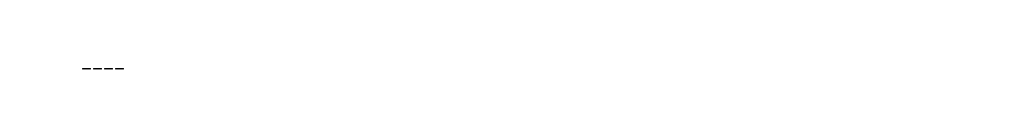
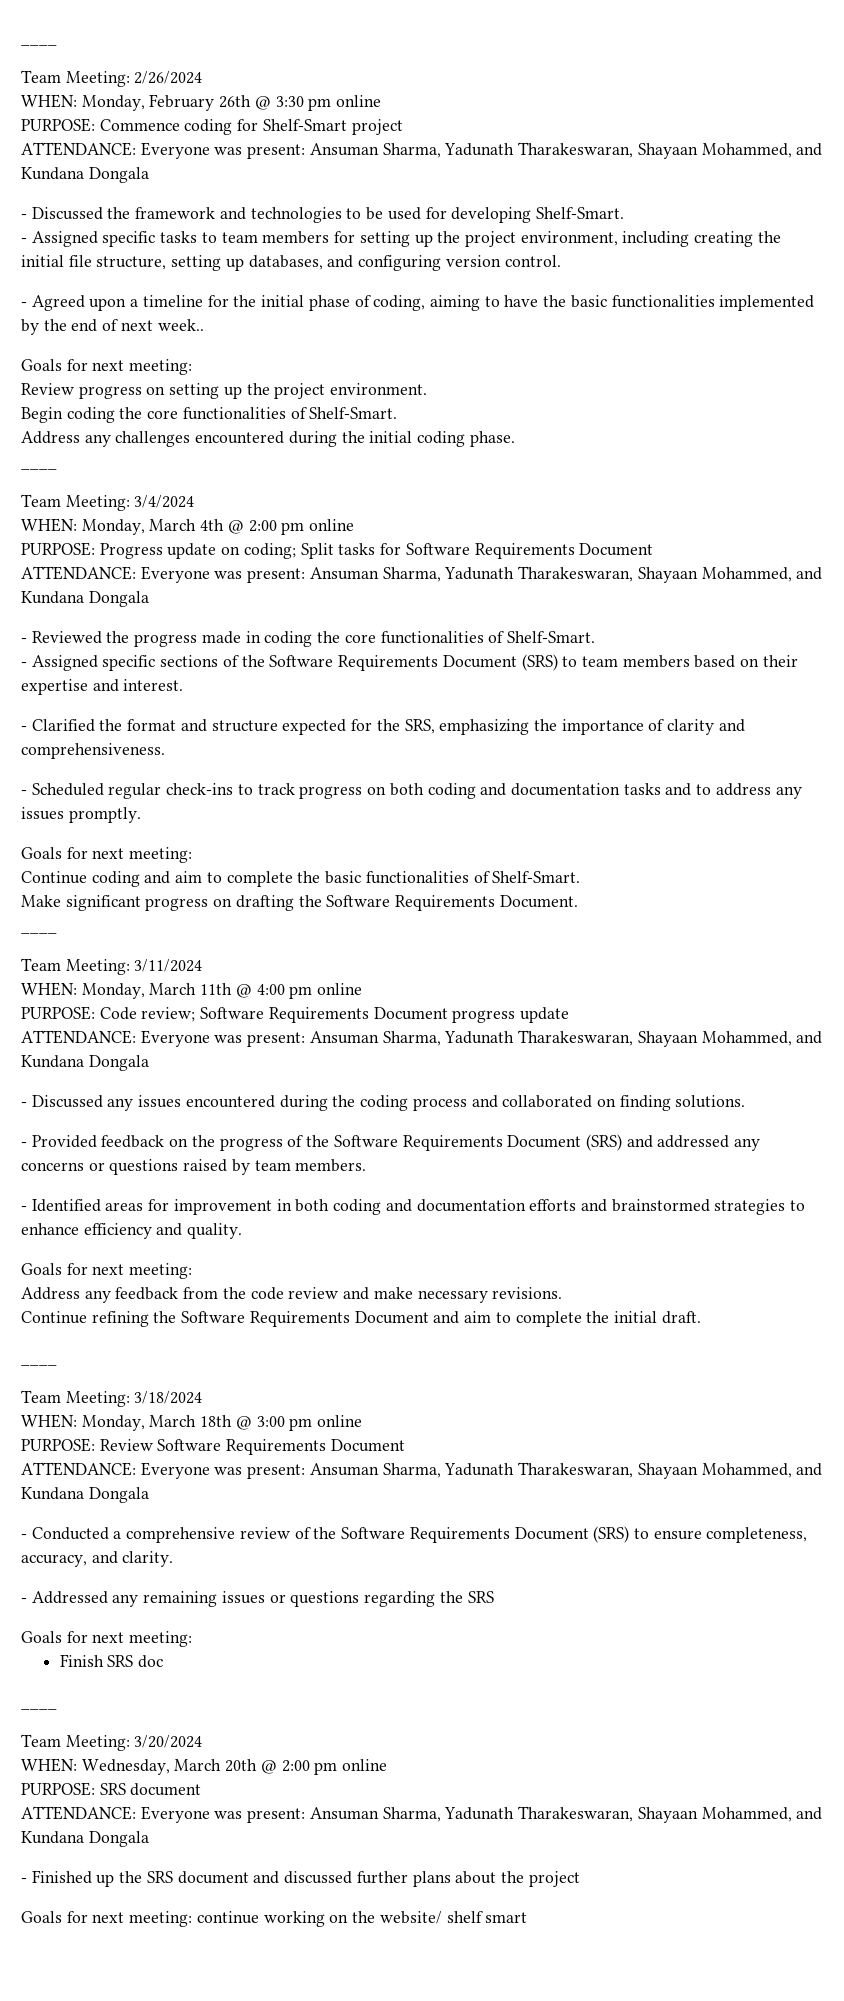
[81,68,125,70] ____ -> [21,43,57,46] [21,70,203,87] [21,94,382,111] [21,118,403,135] [21,142,823,159] [21,167,149,183] [21,207,624,223] [21,231,781,247] [21,255,561,271] [21,295,815,311] [21,319,204,335] [21,359,193,375] [21,383,428,399] [21,407,398,423] [21,431,515,447] [21,467,57,470] [21,494,195,511] [21,518,355,535] [21,542,654,559] [21,566,823,583] [21,591,149,607] [21,631,595,647] [21,654,798,671] [21,679,184,695] [21,719,745,735] [21,743,165,759] [21,783,802,799] [21,807,141,823] [21,847,193,863] [21,871,581,887] [21,895,578,911] [21,931,57,934] [21,958,203,975] [21,982,363,999] [21,1006,570,1023] [21,1030,823,1047] [21,1055,149,1071] [21,1095,746,1111] [21,1134,761,1151] [21,1159,367,1175] [21,1199,806,1215] [21,1223,243,1239] [21,1263,193,1279] [21,1287,563,1303] [21,1311,701,1327] [21,1363,57,1366] [21,1390,203,1407] [21,1414,363,1431] [21,1438,405,1455] [21,1462,823,1479] [21,1487,149,1503] [21,1526,808,1543] [21,1551,174,1567] [21,1591,494,1607] [21,1631,193,1647] [59,1654,164,1668] [21,1707,57,1710] [21,1734,203,1751] [21,1758,388,1775] [21,1782,202,1796] [21,1806,823,1823] [21,1831,149,1847] [21,1870,580,1887] [21,1911,528,1927] ____ // Team Meeting: 2/26/2024 // WHEN: Monday, February 26th @ 3:30 pm online // PURPOSE: Commence coding for Shelf-Smart project // ATTENDANCE: Everyone was present: Ansuman Sharma, Yadunath Tharakeswaran, Shayaan Mohammed, and Kundana Dongala // - Discussed the framework and technologies to be used for developing Shelf-Smart. // - Assigned specific tasks to team members for setting up the project environment, including creating the initial file structure, setting up databases, and configuring version control. // - Agreed upon a timeline for the initial phase of coding, aiming to have the basic functionalities implemented by the end of next week.. // Goals for next meeting: // Review progress on setting up the project environment. // Begin coding the core functionalities of Shelf-Smart. // Address any challenges encountered during the initial coding phase. // ____ // Team Meeting: 3/4/2024 // WHEN: Monday, March 4th @ 2:00 pm online // PURPOSE: Progress update on coding; Split tasks for Software Requirements Document // ATTENDANCE: Everyone was present: Ansuman Sharma, Yadunath Tharakeswaran, Shayaan Mohammed, and Kundana Dongala // - Reviewed the progress made in coding the core functionalities of Shelf-Smart. // - Assigned specific sections of the Software Requirements Document (SRS) to team members based on their expertise and interest. // - Clarified the format and structure expected for the SRS, emphasizing the importance of clarity and comprehensiveness. // - Scheduled regular check-ins to track progress on both coding and documentation tasks and to address any issues promptly. // Goals for next meeting: // Continue coding and aim to complete the basic functionalities of Shelf-Smart. // Make significant progress on drafting the Software Requirements Document. // ____ // Team Meeting: 3/11/2024 // WHEN: Monday, March 11th @ 4:00 pm online // PURPOSE: Code review; Software Requirements Document progress update // ATTENDANCE: Everyone was present: Ansuman Sharma, Yadunath Tharakeswaran, Shayaan Mohammed, and Kundana Dongala // - Discussed any issues encountered during the coding process and collaborated on finding solutions. // - Provided feedback on the progress of the Software Requirements Document (SRS) and addressed any concerns or questions raised by team members. // - Identified areas for improvement in both coding and documentation efforts and brainstormed strategies to enhance efficiency and quality. // Goals for next meeting: // Address any feedback from the code review and make necessary revisions. // Continue refining the Software Requirements Document and aim to complete the initial draft. // ____ // Team Meeting: 3/18/2024 // WHEN: Monday, March 18th @ 3:00 pm online // PURPOSE: Review Software Requirements Document // ATTENDANCE: Everyone was present: Ansuman Sharma, Yadunath Tharakeswaran, Shayaan Mohammed, and Kundana Dongala // - Conducted a comprehensive review of the Software Requirements Document (SRS) to ensure completeness, accuracy, and clarity. // - Addressed any remaining issues or questions regarding the SRS // Goals for next meeting: // Finish SRS doc // ____ // Team Meeting: 3/20/2024 // WHEN: Wednesday, March 20th @ 2:00 pm online // PURPOSE: SRS document // ATTENDANCE: Everyone was present: Ansuman Sharma, Yadunath Tharakeswaran, Shayaan Mohammed, and Kundana Dongala // - Finished up the SRS document and discussed further plans about the project // Goals for next meeting: continue working on the website/ shelf smart

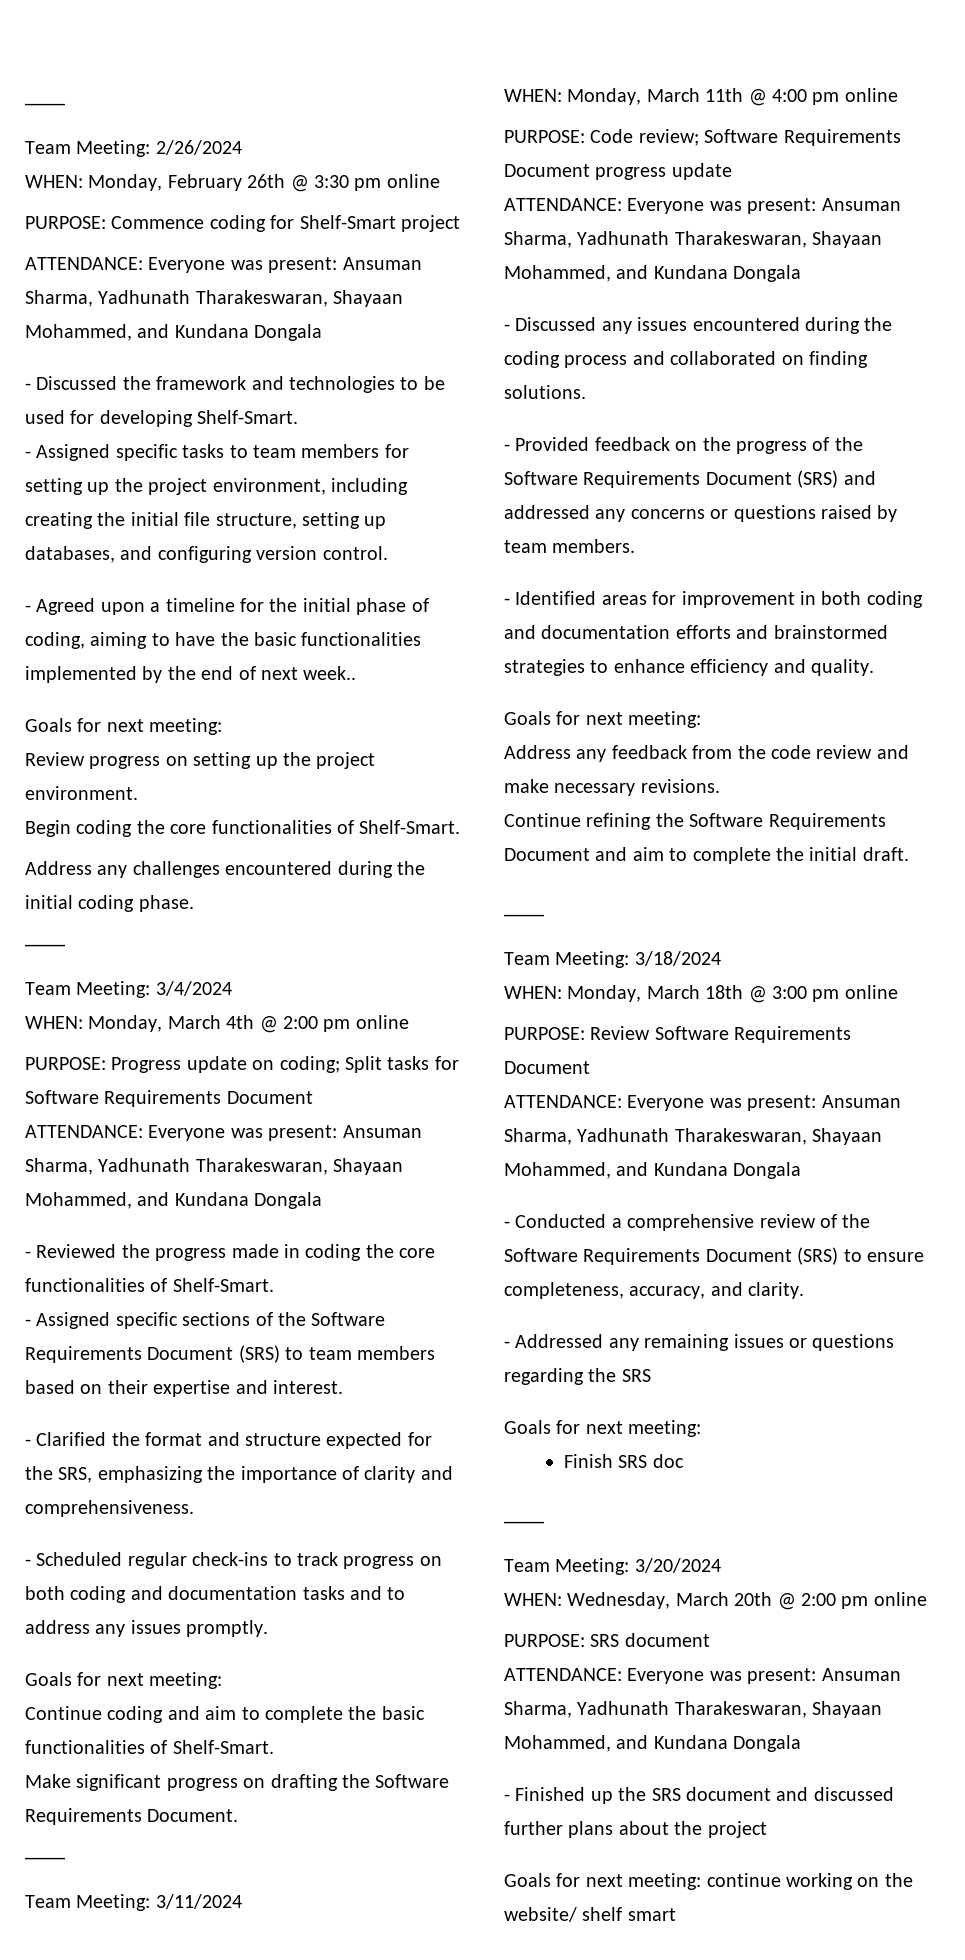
[444,143,515,156] Yadunath -> [98,290,191,304] Yadhunath
[444,567,515,580] Yadunath -> [98,1158,191,1172] Yadhunath
[444,1031,515,1044] Yadunath -> [577,231,670,245] Yadhunath
[444,1463,515,1476] Yadunath -> [577,1128,670,1142] Yadhunath
[444,1807,515,1820] Yadunath -> [577,1701,670,1715] Yadhunath

